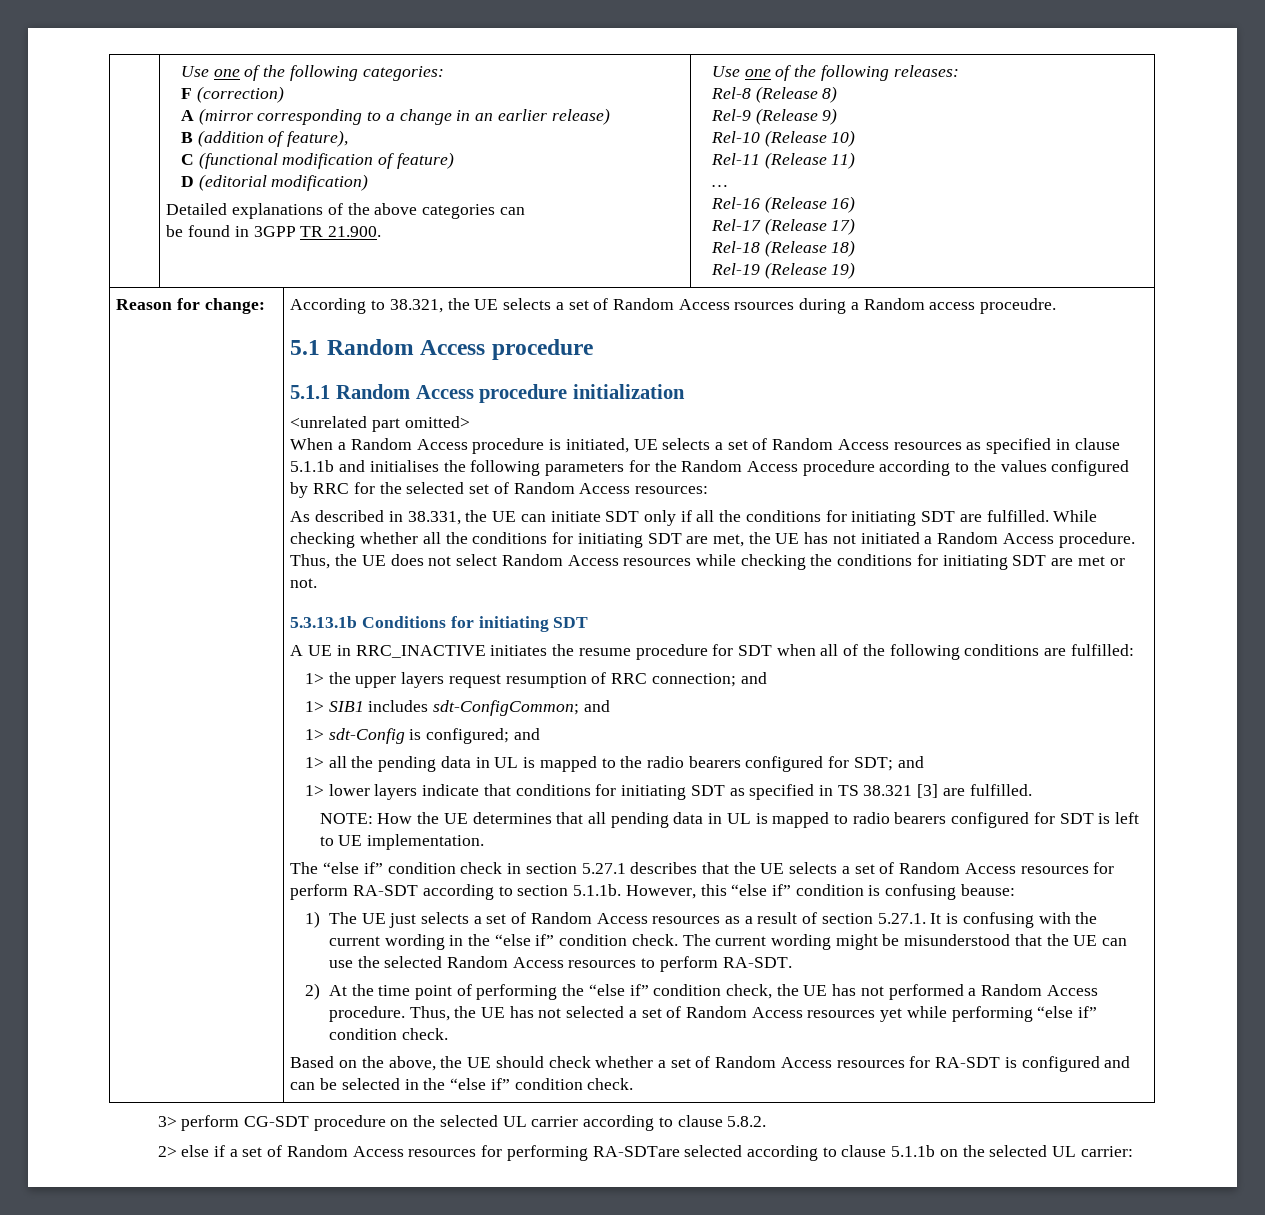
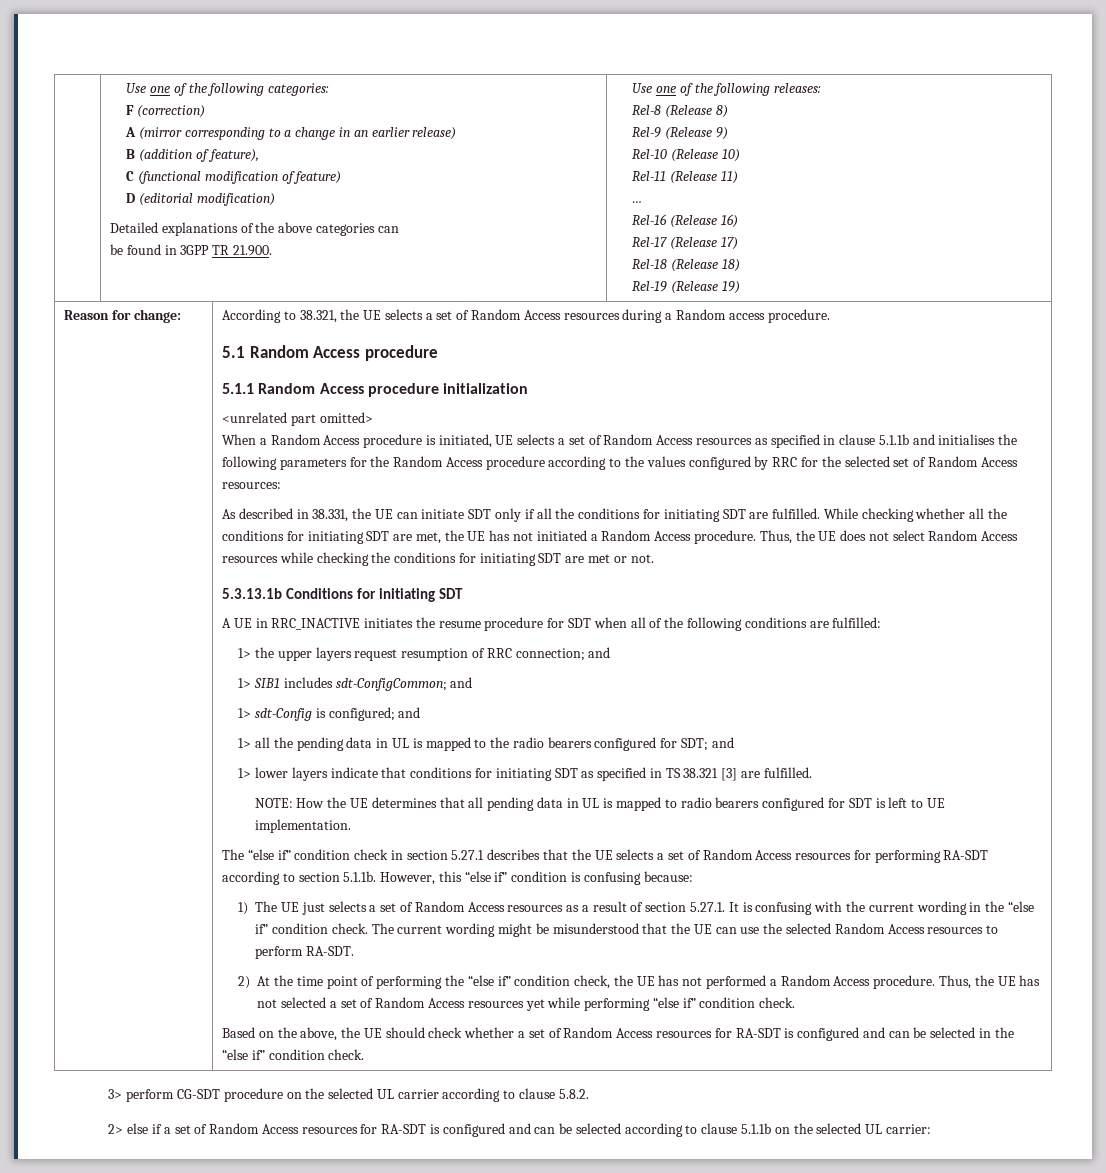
[734,302,795,310] rsources -> [563,313,620,320] resources
[980,298,1057,314] proceudre. -> [767,309,830,323] procedure.
[290,884,349,900] perform -> [874,850,941,863] performing
[960,884,1015,896] beause: -> [643,871,693,882] because:
[506,1145,680,1161] performing RA-SDTare -> [381,1123,573,1137] RA-SDT is configured and can be

